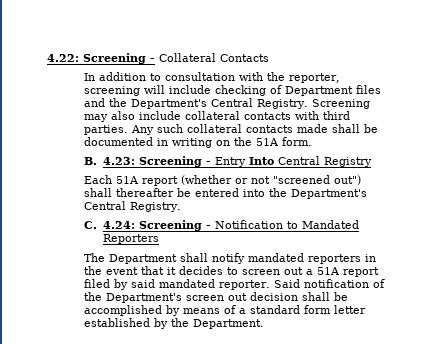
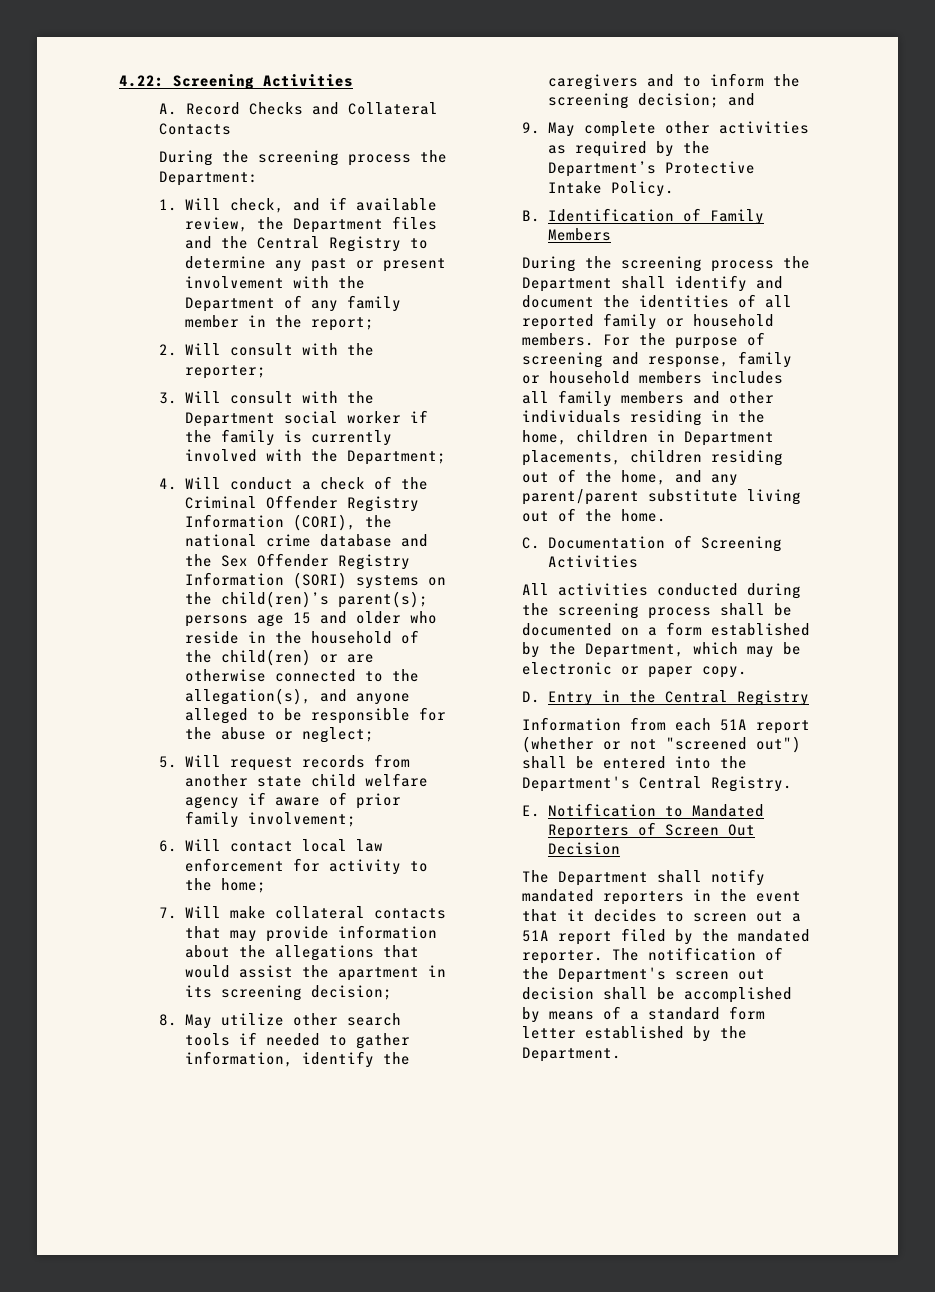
[150,53,269,62] [84,72,341,83] [84,85,382,96] [84,98,371,109] [84,111,351,122] [84,124,379,135] [84,137,313,148] [84,156,274,167] - Collateral Contacts // In addition to consultation with the reporter, screening will include checking of Department files and the Department's Central Registry. Screening may also include collateral contacts with third parties. Any such collateral contacts made shall be documented in writing on the 51A form. // B. 4.23: Screening - Entry Into -> [263,74,353,87] [159,102,439,115] [159,123,232,135] [159,150,448,166] [159,171,259,186] [159,197,437,213] [184,216,437,233] [184,236,428,252] [184,256,446,272] [184,276,365,289] [184,295,401,312] [184,315,374,331] [159,343,374,356] [184,365,266,379] [159,391,374,404] [184,410,428,427] [184,429,392,446] [184,449,446,465] [159,476,428,490] [184,495,419,512] [184,514,392,531] [184,534,428,547] [184,553,410,570] [184,572,446,589] [184,591,428,608] [184,611,437,627] [184,630,419,644] [184,649,374,666] [184,669,419,682] [184,688,410,705] [184,707,446,724] [184,727,374,743] [159,754,410,771] [184,773,428,787] [184,792,401,809] [184,811,356,828] [159,839,383,852] [184,858,428,875] [184,878,266,893] [159,906,446,919] [184,925,437,942] [184,945,419,961] [184,965,446,981] [184,985,392,1001] [159,1013,401,1029] [184,1032,410,1049] [184,1051,410,1068] [547,73,800,90] [547,93,755,109] [522,121,809,137] [547,141,710,157] [547,161,755,177] [547,181,674,197] [522,208,764,225] [547,228,611,241] [522,256,811,272] [522,275,784,292] [522,294,793,308] [522,313,775,330] [522,332,766,349] [522,351,793,368] [522,371,784,384] [522,390,775,407] [522,410,766,426] [522,430,775,446] [522,450,784,466] [522,469,739,486] [522,489,802,505] [522,508,667,522] [522,535,782,552] [547,555,638,568] [522,583,802,599] [522,603,793,619] [522,622,811,636] [522,642,802,658] [522,662,748,678] [522,690,656,706] Activities // A. Record Checks and Collateral Contacts // During the screening process the Department: // 1. Will check, and if available review, the Department files and the Central Registry to determine any past or present involvement with the Department of any family member in the report; // 2. Will consult with the reporter; // 3. Will consult with the Department social worker if the family is currently involved with the Department; // 4. Will conduct a check of the Criminal Offender Registry Information (CORI), the national crime database and the Sex Offender Registry Information (SORI) systems on the child(ren)’s parent(s); persons age 15 and older who reside in the household of the child(ren) or are otherwise connected to the allegation(s), and anyone alleged to be responsible for the abuse or neglect; // 5. Will request records from another state child welfare agency if aware of prior family involvement; // 6. Will contact local law enforcement for activity to the home; // 7. Will make collateral contacts that may provide information about the allegations that would assist the apartment in its screening decision; // 8. May utilize other search tools if needed to gather information, identify the caregivers and to inform the screening decision; and // 9. May complete other activities as required by the Department’s Protective Intake Policy. // B. Identification of Family Members // During the screening process the Department shall identify and document the identities of all reported family or household members. For the purpose of screening and response, family or household members includes all family members and other individuals residing in the home, children in Department placements, children residing out of the home, and any parent/parent substitute living out of the home. // C. Documentation of Screening Activities // All activities conducted during the screening process shall be documented on a form established by the Department, which may be electronic or paper copy. // D. Entry in the
[84,175,113,184] Each -> [522,717,712,731] Information from each
[116,188,175,197] thereafter -> (568, 762) none
[84,220,211,231] C. 4.24: Screening - -> [522,805,541,817] E.
(159, 239) none -> [637,822,755,836] [547,842,620,855] of Screen Out Decision
[131,279,156,288] said -> [702,929,730,942] the
[274,279,301,288] Said -> [612,948,640,961] The

